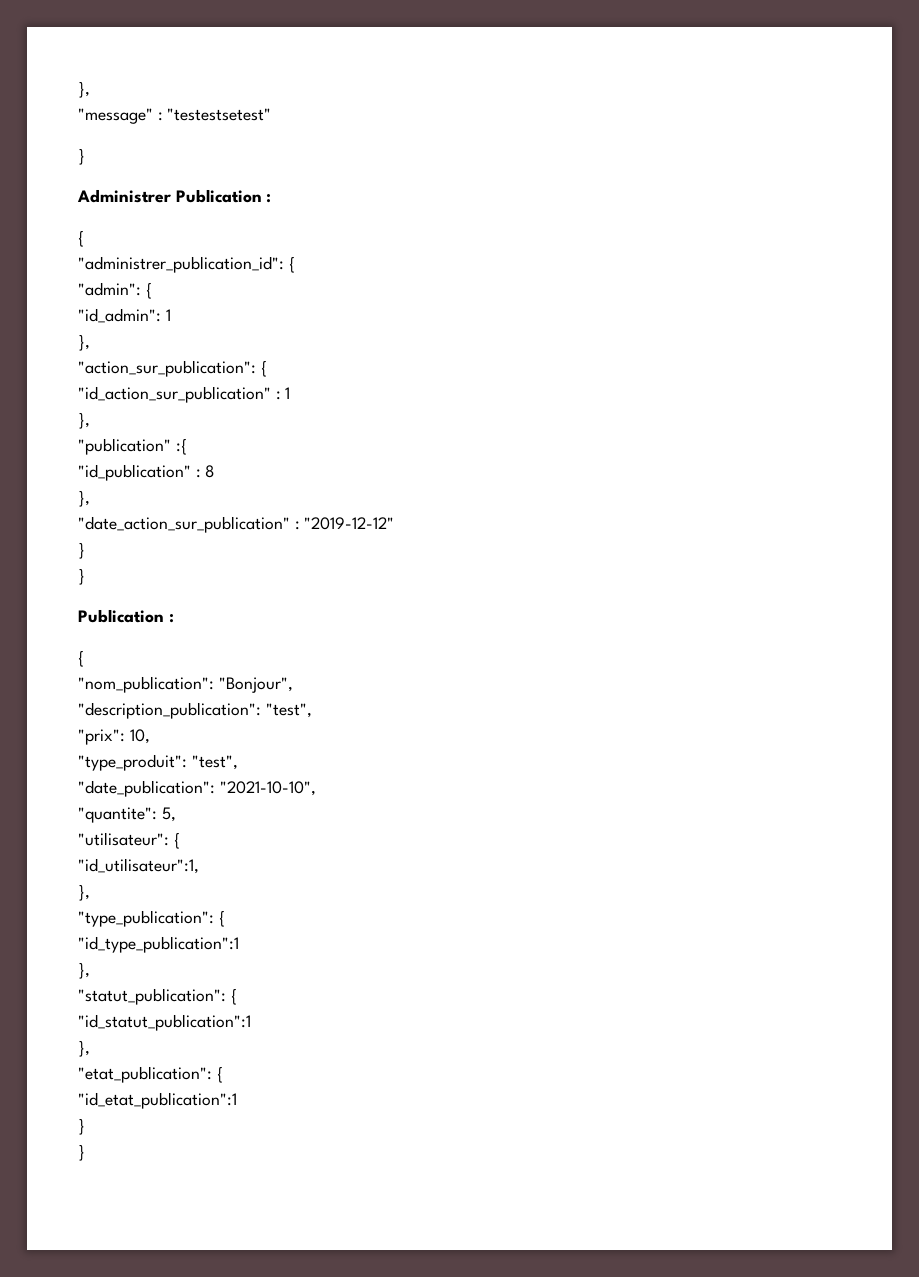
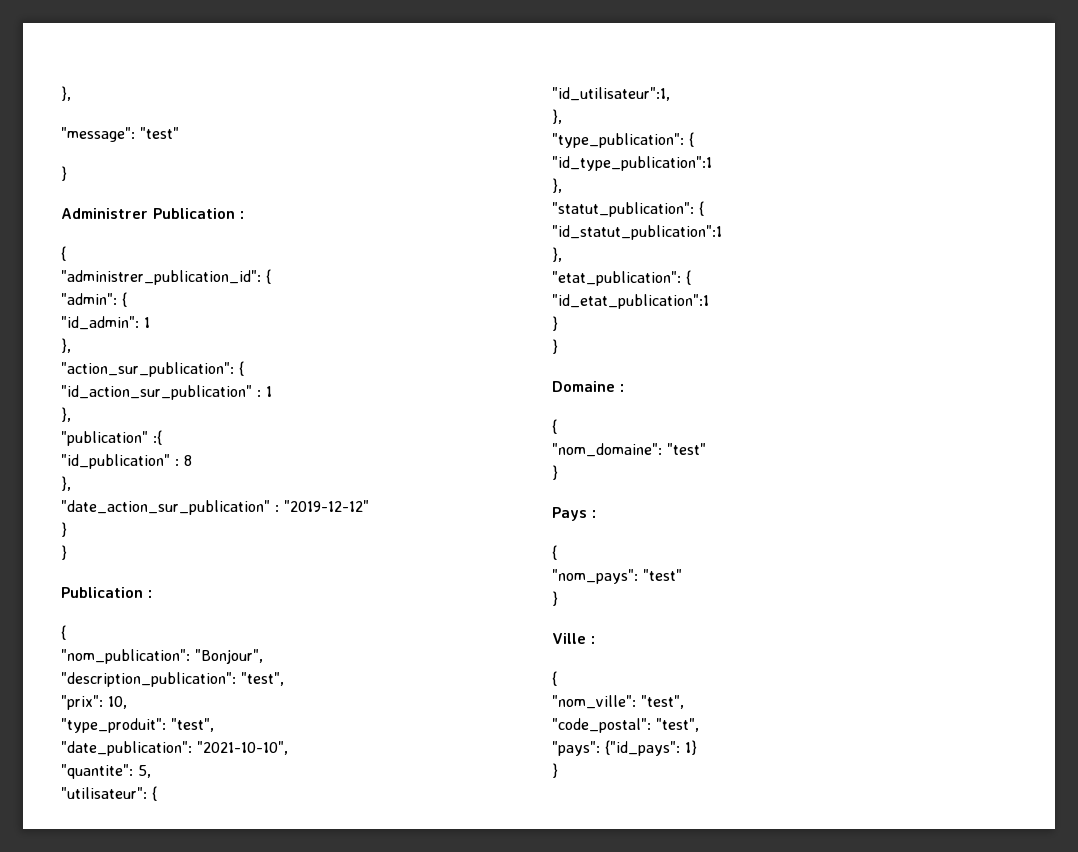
[78,81,90,98] [78,108,272,124] }, // "message" : "testestsetest" -> [61,86,71,101] [61,127,179,142] }, // "message": "test"
(85, 1152) none -> [552,381,624,392] [552,419,557,434] [552,443,706,457] [552,465,558,480] [552,507,596,521] [552,545,557,560] [552,569,682,584] [552,591,558,606] [552,633,595,644] [552,671,557,686] [552,695,684,709] [552,718,699,733] [552,740,697,756] [552,763,558,778] // Domaine : // { // "nom_domaine": "test" // } // Pays : // { // "nom_pays": "test" // } // Ville : // { // "nom_ville": "test", // "code_postal": "test", // "pays": {"id_pays": 1} // }

